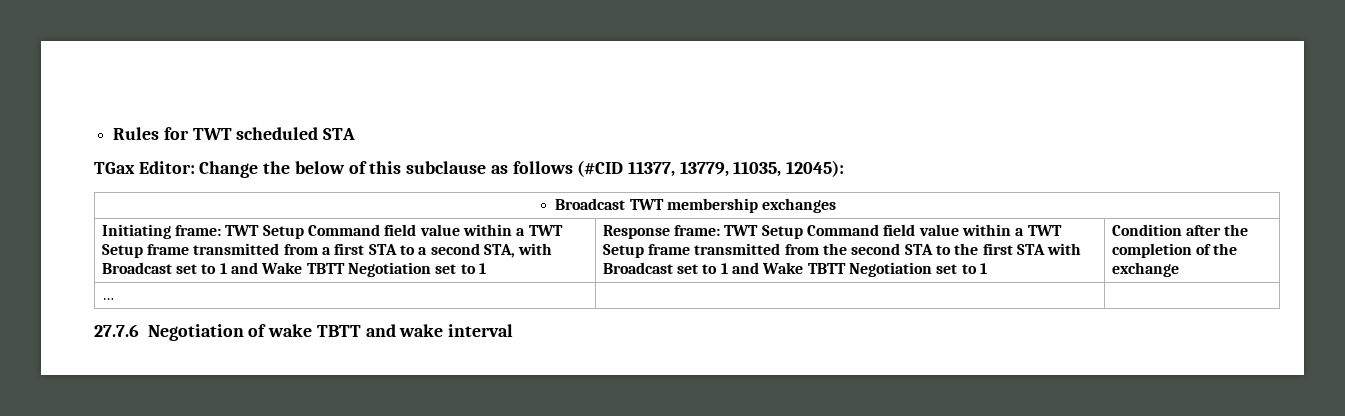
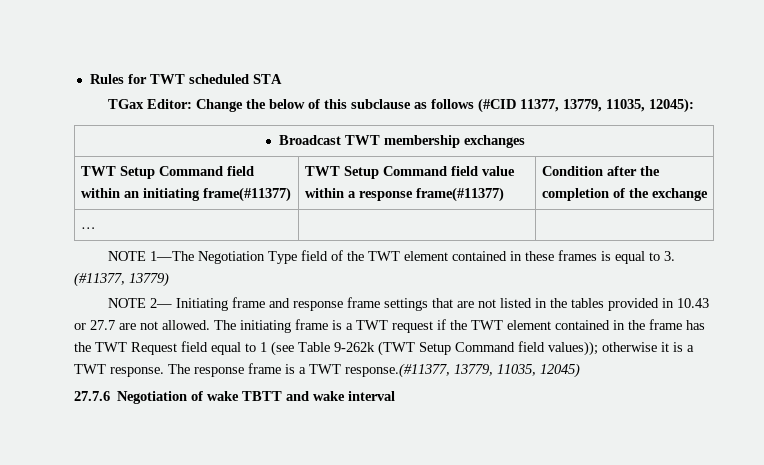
[101,224,563,239] [101,243,553,258] [101,262,486,277] [602,224,1062,239] [602,243,1082,258] [602,262,987,277] Initiating frame: TWT Setup Command field value within a TWT Setup frame transmitted from a first STA to a second STA, with Broadcast set to 1 and Wake TBTT Negotiation set to 1 | Response frame: TWT Setup Command field value within a TWT Setup frame transmitted from the second STA to the first STA with Broadcast set to 1 and Wake TBTT Negotiation set to 1 -> [80,166,254,179] [80,187,291,202] [304,166,515,179] [304,187,504,202] TWT Setup Command field within an initiating frame(#11377) | TWT Setup Command field value within a response frame(#11377)
(114, 299) none -> [108,250,676,264] [74,272,169,287] [108,297,710,311] [74,319,705,333] [74,341,694,356] [74,363,580,378] // NOTE 1—The Negotiation Type field of the TWT element contained in these frames is equal to 3. (#11377, 13779) // NOTE 2— Initiating frame and response frame settings that are not listed in the tables provided in 10.43 or 27.7 are not allowed. The initiating frame is a TWT request if the TWT element contained in the frame has the TWT Request field equal to 1 (see Table 9-262k (TWT Setup Command field values)); otherwise it is a TWT response. The response frame is a TWT response.(#11377, 13779, 11035, 12045)

